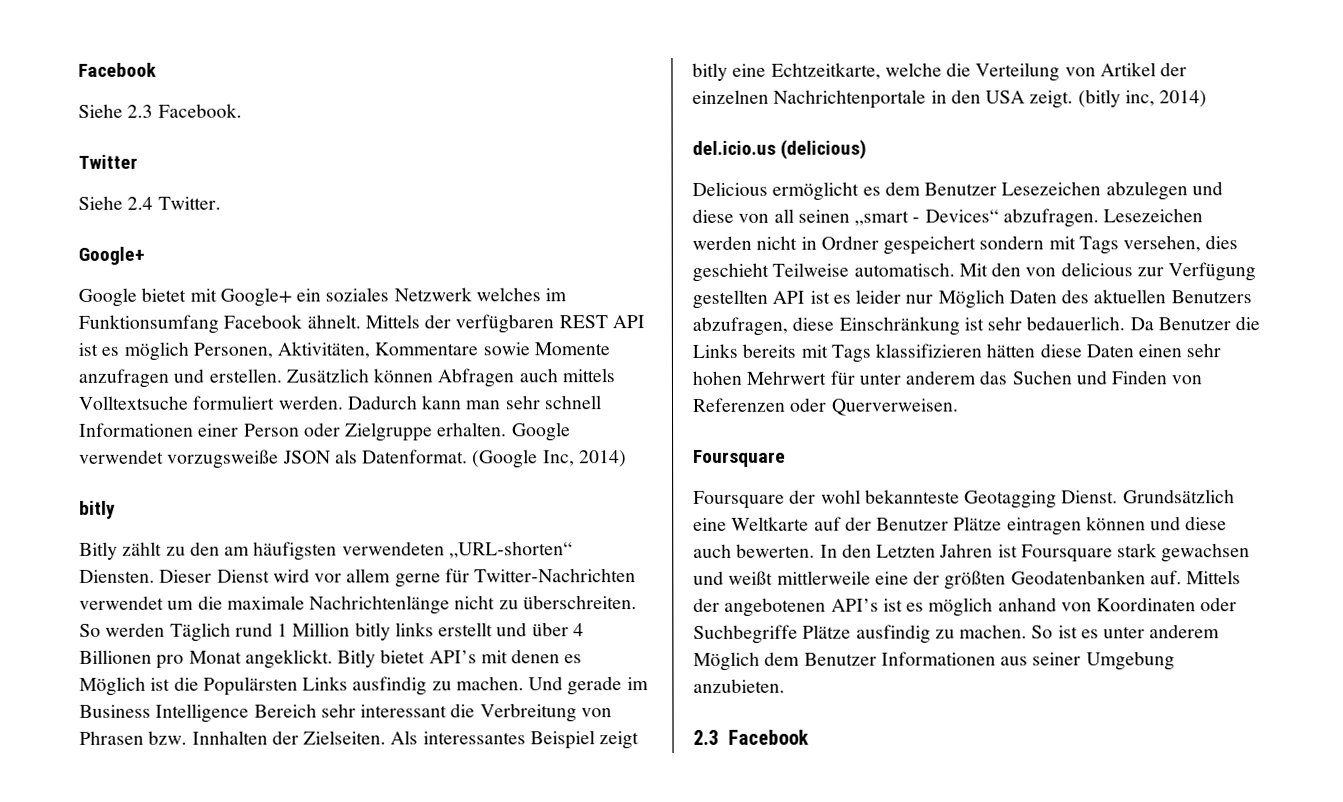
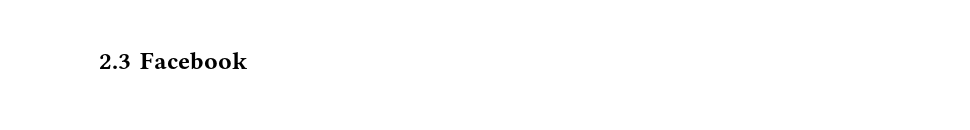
[78,62,157,77] [78,103,242,118] [78,154,138,169] [78,195,221,210] [78,246,145,265] [78,287,568,307] [78,314,645,334] [78,341,610,361] [78,368,615,388] [78,395,602,410] [79,422,571,442] [79,449,627,469] [79,500,116,519] [79,541,573,561] [79,568,637,588] [79,595,637,615] [79,622,584,642] [79,649,583,669] [79,676,649,696] [79,703,612,723] [79,730,640,750] [692,62,1188,82] [692,89,1208,109] [692,139,868,160] [692,181,1223,201] [692,208,1204,228] [692,235,1239,255] [692,262,1257,282] [692,289,1252,309] [692,316,1261,336] [692,343,1222,363] [692,370,1203,385] [692,397,959,416] [693,449,786,467] [693,489,1235,509] [693,516,1228,536] [693,543,1251,563] [693,570,1242,590] [693,597,1238,617] [693,624,1221,644] [693,651,1175,671] [693,678,785,693] Facebook // Siehe 2.3 Facebook. // Twitter // Siehe 2.4 Twitter. // Google+ // Google bietet mit Google+ ein soziales Netzwerk welches im Funktionsumfang Facebook ähnelt. Mittels der verfügbaren REST API ist es möglich Personen, Aktivitäten, Kommentare sowie Momente anzufragen und erstellen. Zusätzlich können Abfragen auch mittels Volltextsuche formuliert werden. Dadurch kann man sehr schnell Informationen einer Person oder Zielgruppe erhalten. Google verwendet vorzugsweiße JSON als Datenformat. (Google Inc, 2014) // bitly // Bitly zählt zu den am häufigsten verwendeten „URL-shorten“ Diensten. Dieser Dienst wird vor allem gerne für Twitter-Nachrichten verwendet um die maximale Nachrichtenlänge nicht zu überschreiten. So werden Täglich rund 1 Million bitly links erstellt und über 4 Billionen pro Monat angeklickt. Bitly bietet API’s mit denen es Möglich ist die Populärsten Links ausfindig zu machen. Und gerade im Business Intelligence Bereich sehr interessant die Verbreitung von Phrasen bzw. Innhalten der Zielseiten. Als interessantes Beispiel zeigt bitly eine Echtzeitkarte, welche die Verteilung von Artikel der einzelnen Nachrichtenportale in den USA zeigt. (bitly inc, 2014) // del.icio.us (delicious) // Delicious ermöglicht es dem Benutzer Lesezeichen abzulegen und diese von all seinen „smart - Devices“ abzufragen. Lesezeichen werden nicht in Ordner gespeichert sondern mit Tags versehen, dies geschieht Teilweise automatisch. Mit den von delicious zur Verfügung gestellten API ist es leider nur Möglich Daten des aktuellen Benutzers abzufragen, diese Einschränkung ist sehr bedauerlich. Da Benutzer die Links bereits mit Tags klassifizieren hätten diese Daten einen sehr hohen Mehrwert für unter anderem das Suchen und Finden von Referenzen oder Querverweisen. // Foursquare // Foursquare der wohl bekannteste Geotagging Dienst. Grundsätzlich eine Weltkarte auf der Benutzer Plätze eintragen können und diese auch bewerten. In den Letzten Jahren ist Foursquare stark gewachsen und weißt mittlerweile eine der größten Geodatenbanken auf. Mittels der angebotenen API’s ist es möglich anhand von Koordinaten oder Suchbegriffe Plätze ausfindig zu machen. So ist es unter anderem Möglich dem Benutzer Informationen aus seiner Umgebung anzubieten. // -> (99, 61) none

